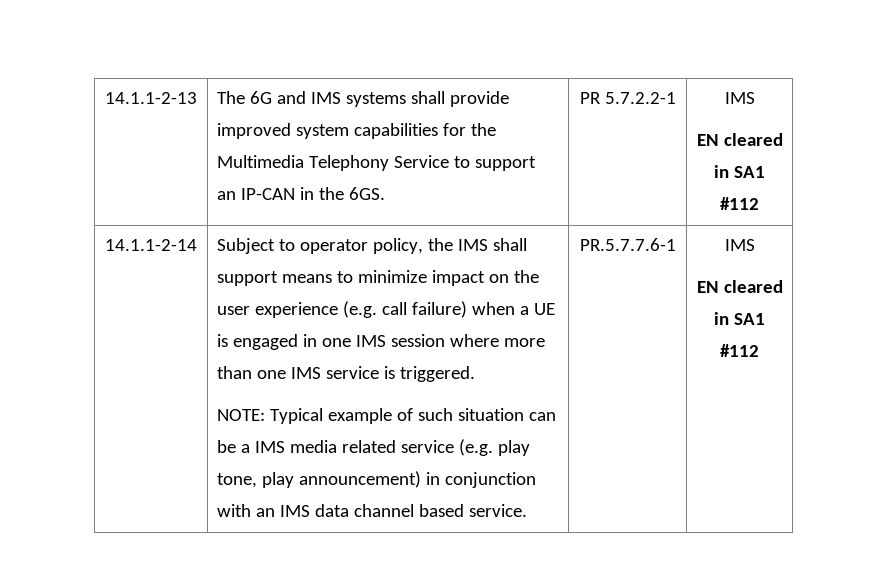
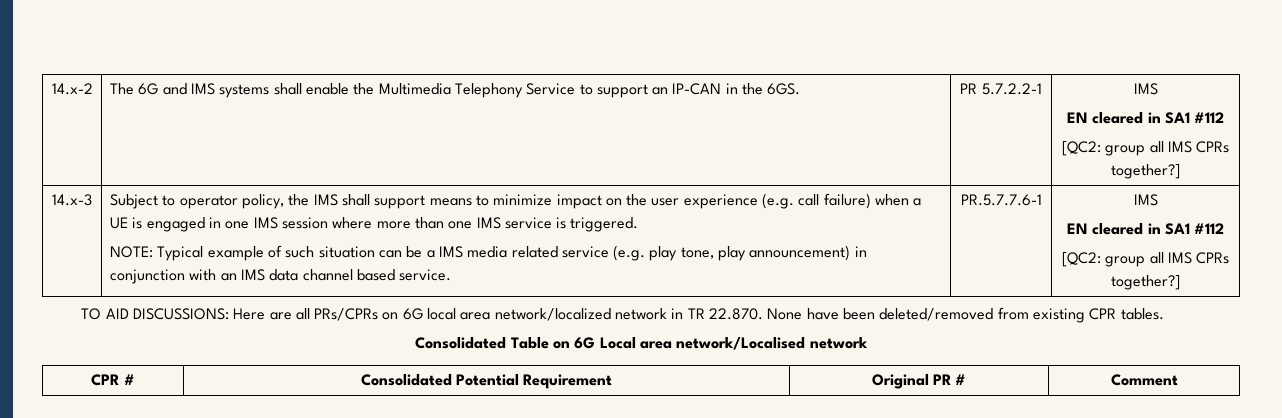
[105,92,197,104] 14.1.1-2-13 -> [51,83,93,95] 14.x-2
[450,91,510,107] [217,123,467,139] provide improved system capabilities for -> [305,83,349,95] enable
[105,239,197,251] // 14.1.1-2-14 -> [1061,141,1230,156] [1111,164,1180,179] [52,194,92,206] // [QC2: group all IMS CPRs together?] // 14.x-3
(759, 350) none -> [1061,252,1230,267] [1111,275,1180,290] [81,307,1164,323] [415,337,868,350] [91,374,135,386] [360,374,613,389] [871,374,967,389] [1110,374,1178,386] // [QC2: group all IMS CPRs together?] // TO AID DISCUSSIONS: Here are all PRs/CPRs on 6G local area network/localized network in TR 22.870. None have been deleted/removed from existing CPR tables. // Consolidated Table on 6G Local area network/Localised network // CPR # | Consolidated Potential Requirement | Original PR # | Comment

